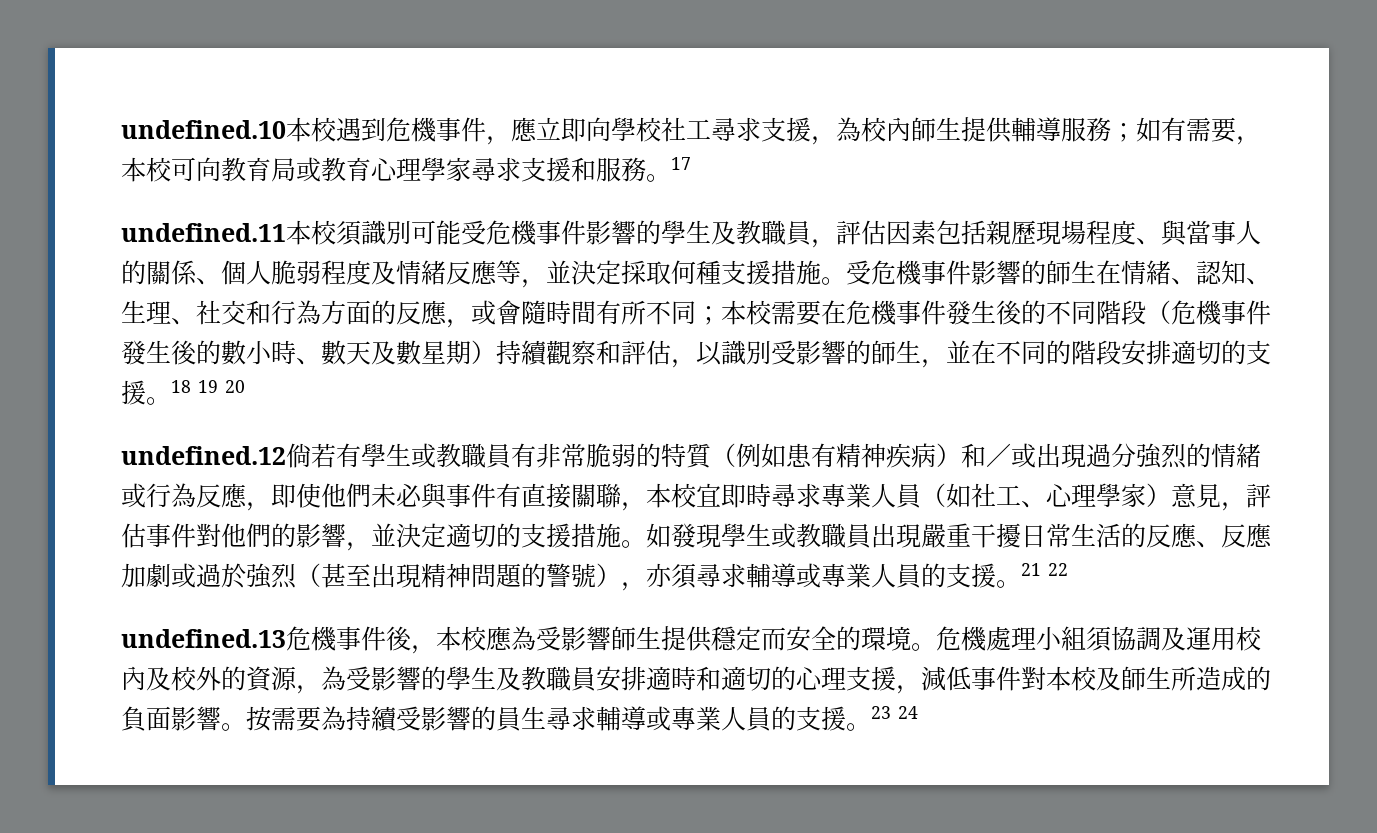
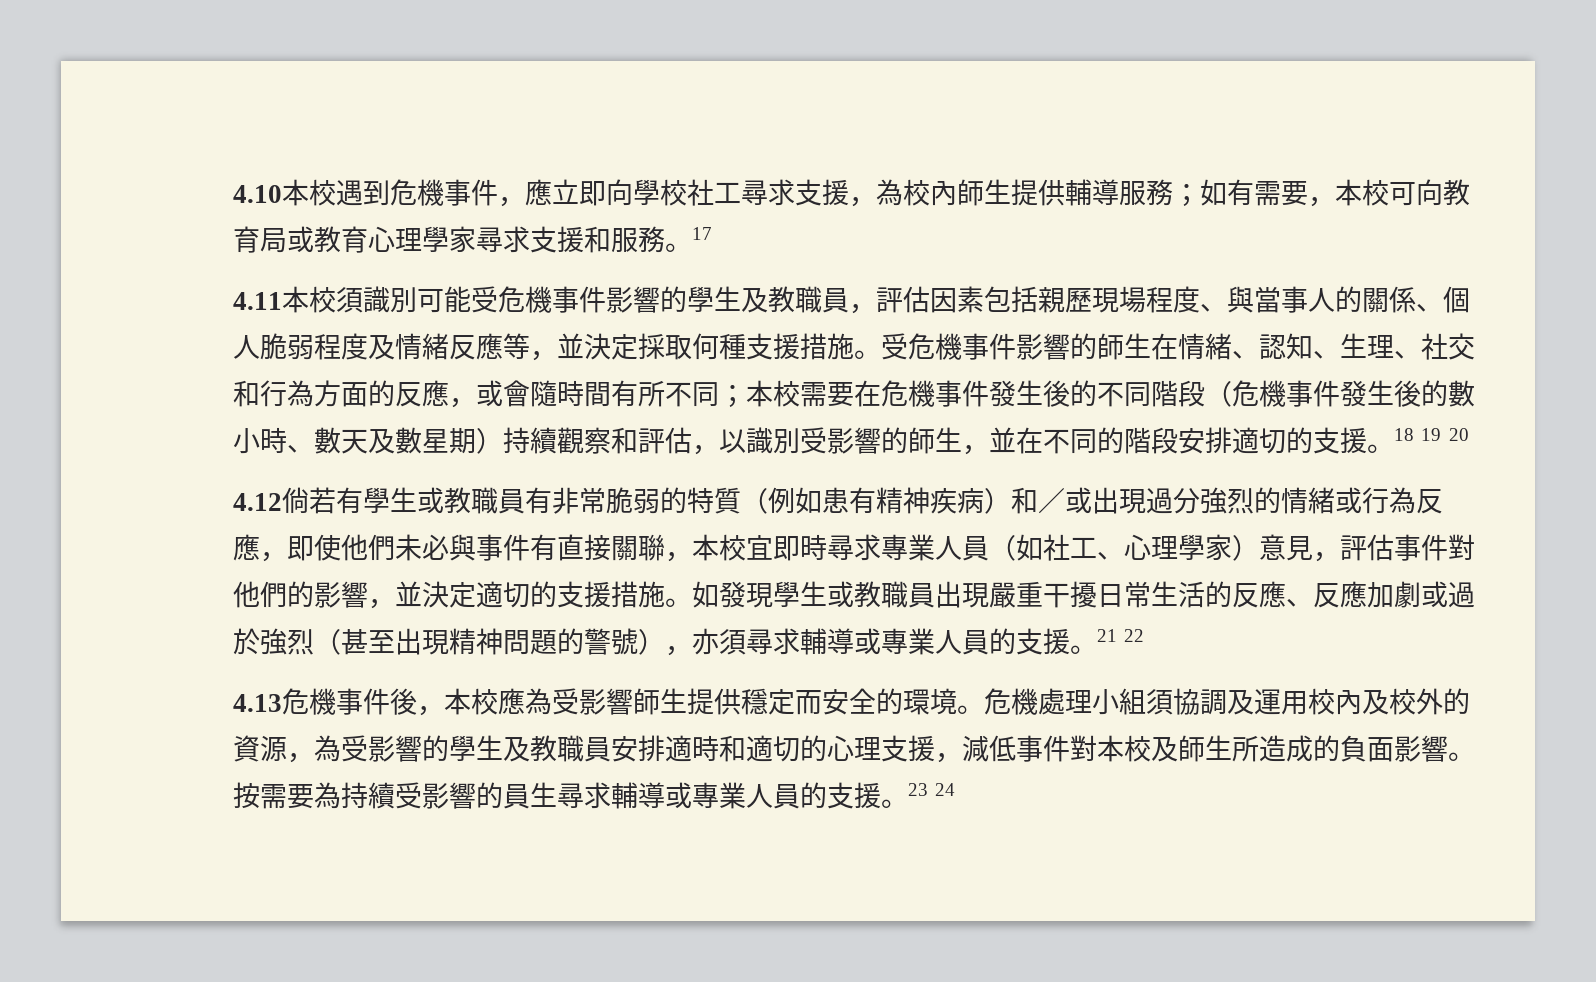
[121,120,287,139] undefined.10 -> [233,185,283,203] 4.10
[121,223,287,242] undefined.11 -> [233,292,283,310] 4.11
[121,446,287,465] undefined.12 -> [233,493,283,511] 4.12
[121,629,287,648] undefined.13 -> [233,694,283,712] 4.13

